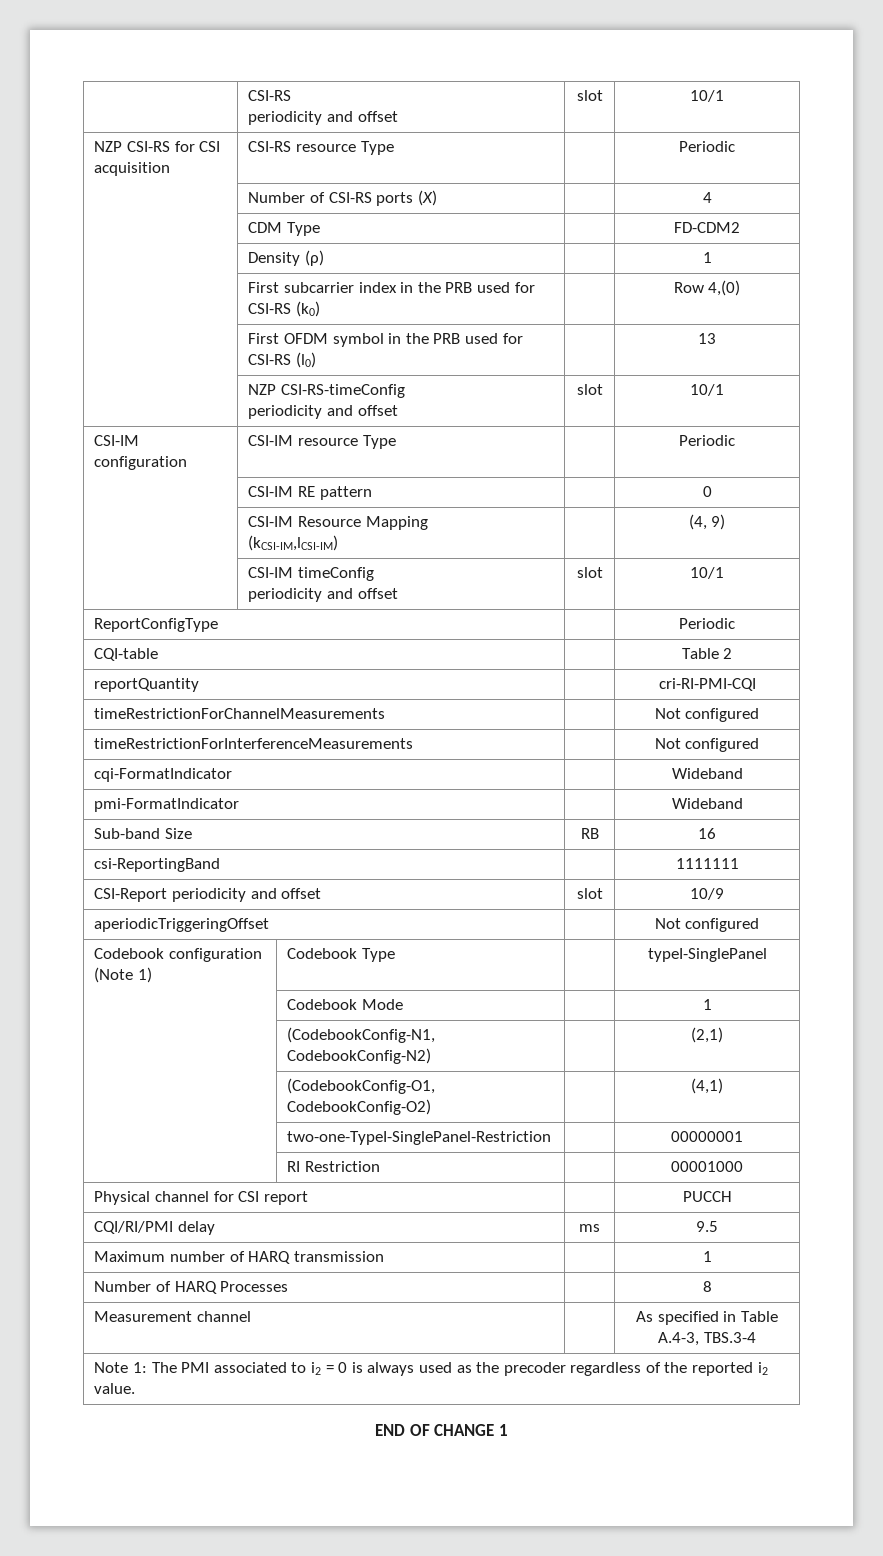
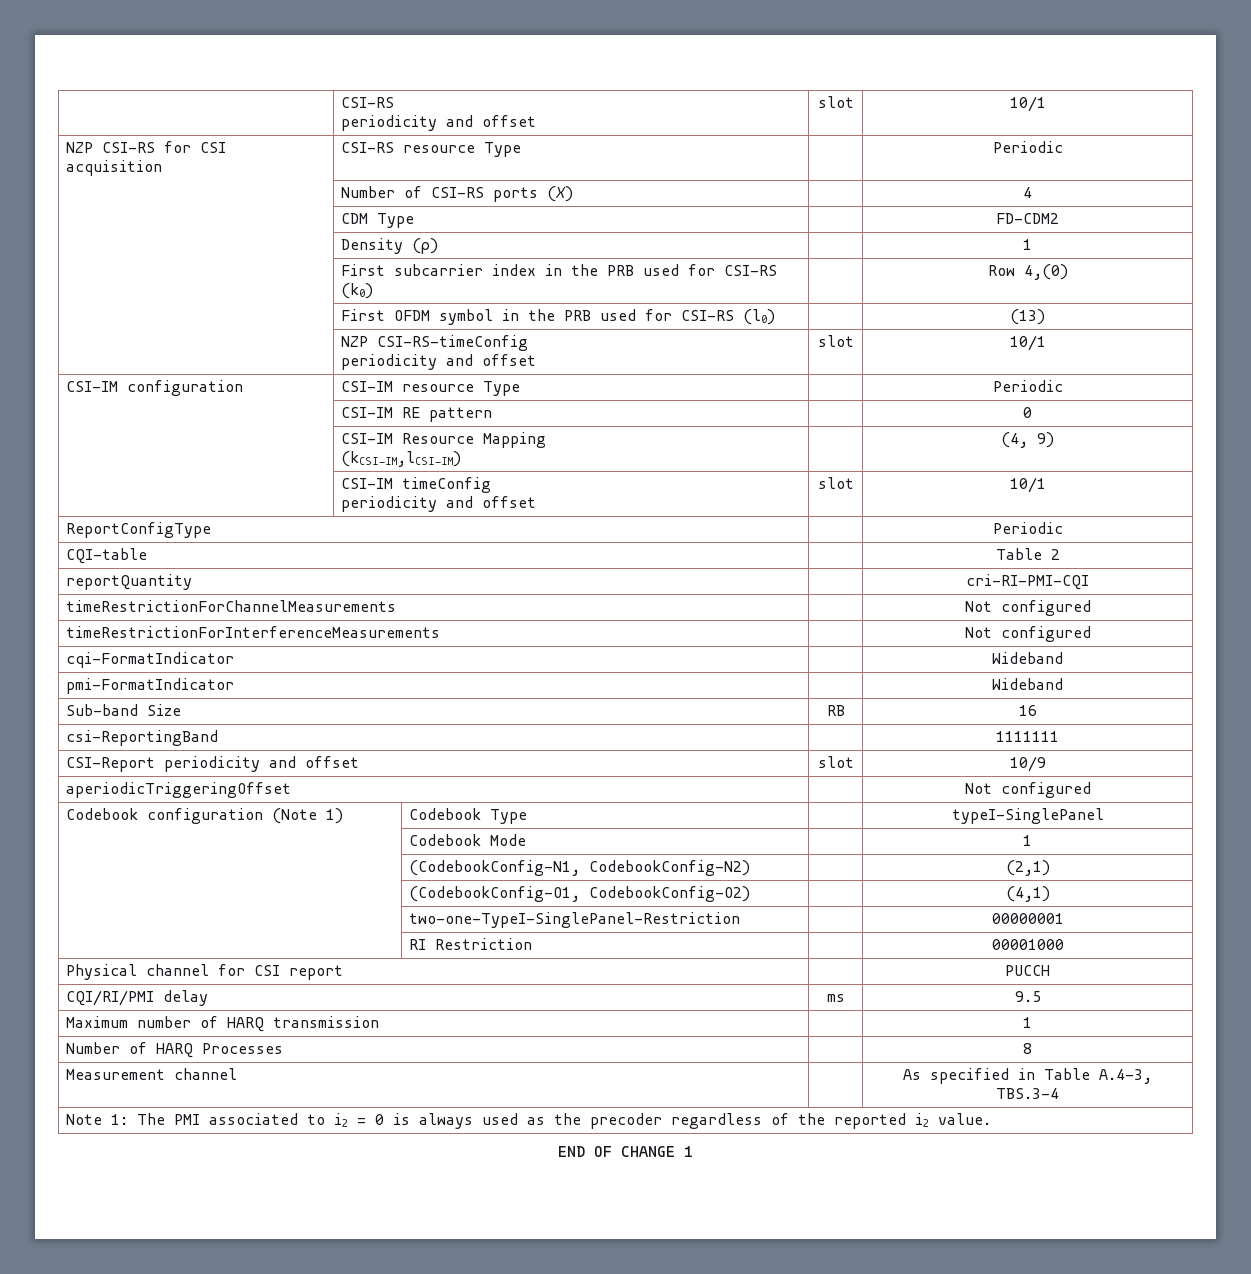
[698,333,716,344] 13 -> [1010,309,1045,325] (13)

